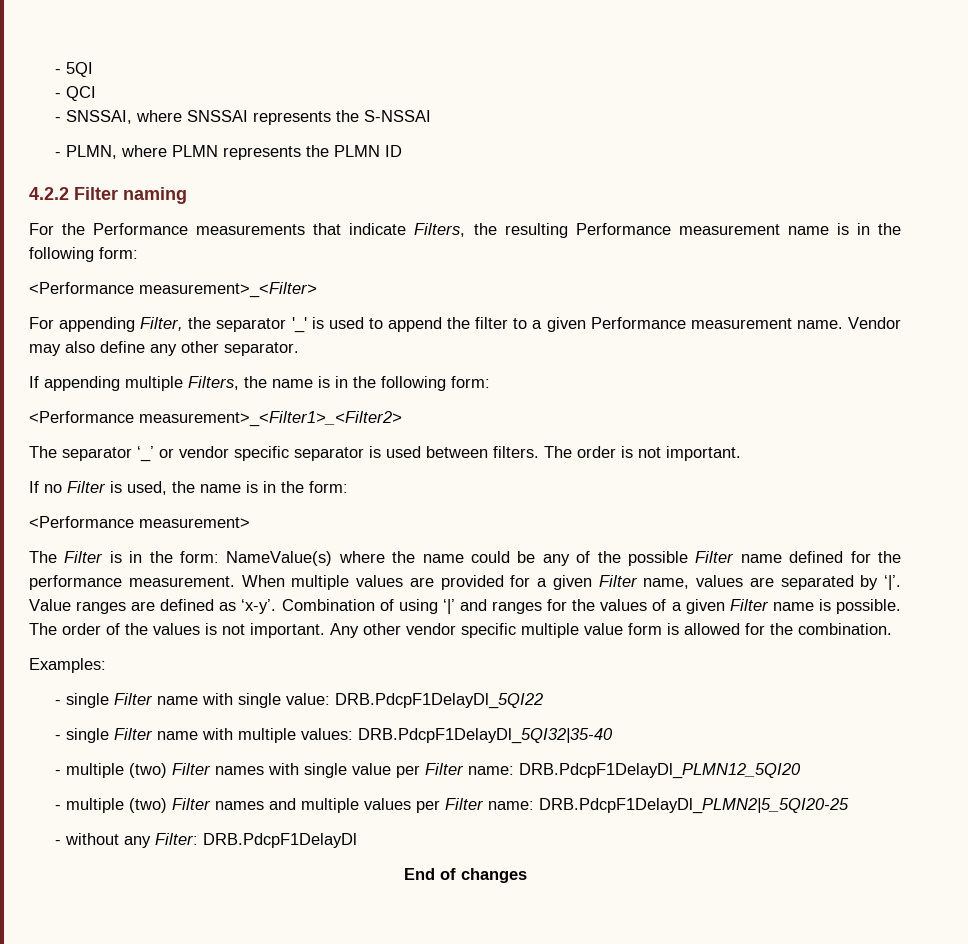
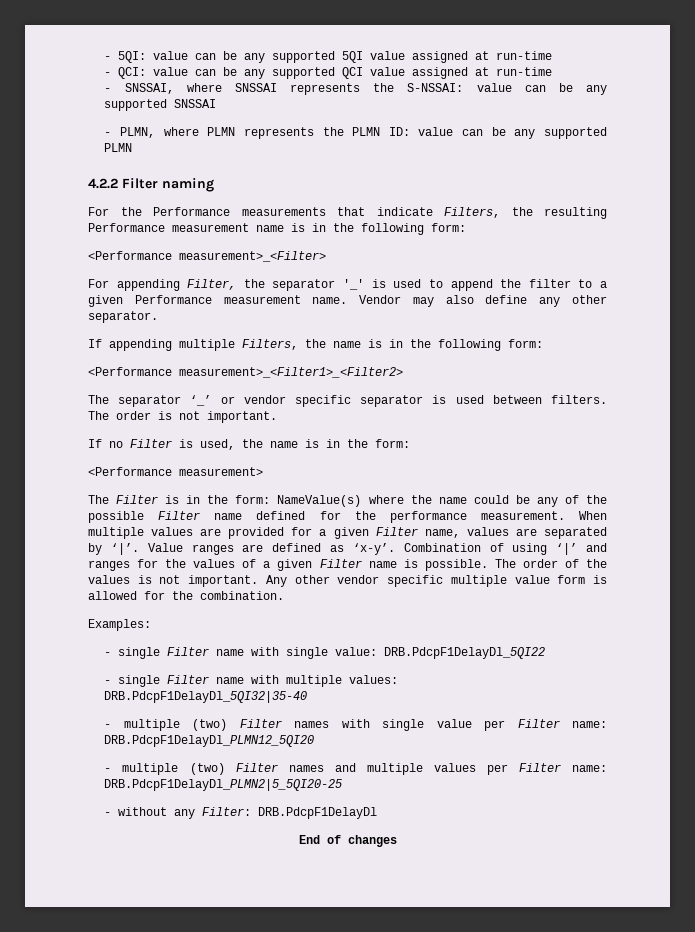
[54,62,93,77] [54,86,96,101] - 5QI // - QCI -> [104,51,553,63] [104,67,553,79] - 5QI: value can be any supported 5QI value assigned at run-time // - QCI: value can be any supported QCI value assigned at run-time
[363,110,431,122] S-NSSAI -> [407,83,607,95] [104,99,217,111] S-NSSAI: value can be any supported SNSSAI
[384,145,402,157] ID -> [388,127,607,139] [104,143,133,152] ID: value can be any supported PLMN

